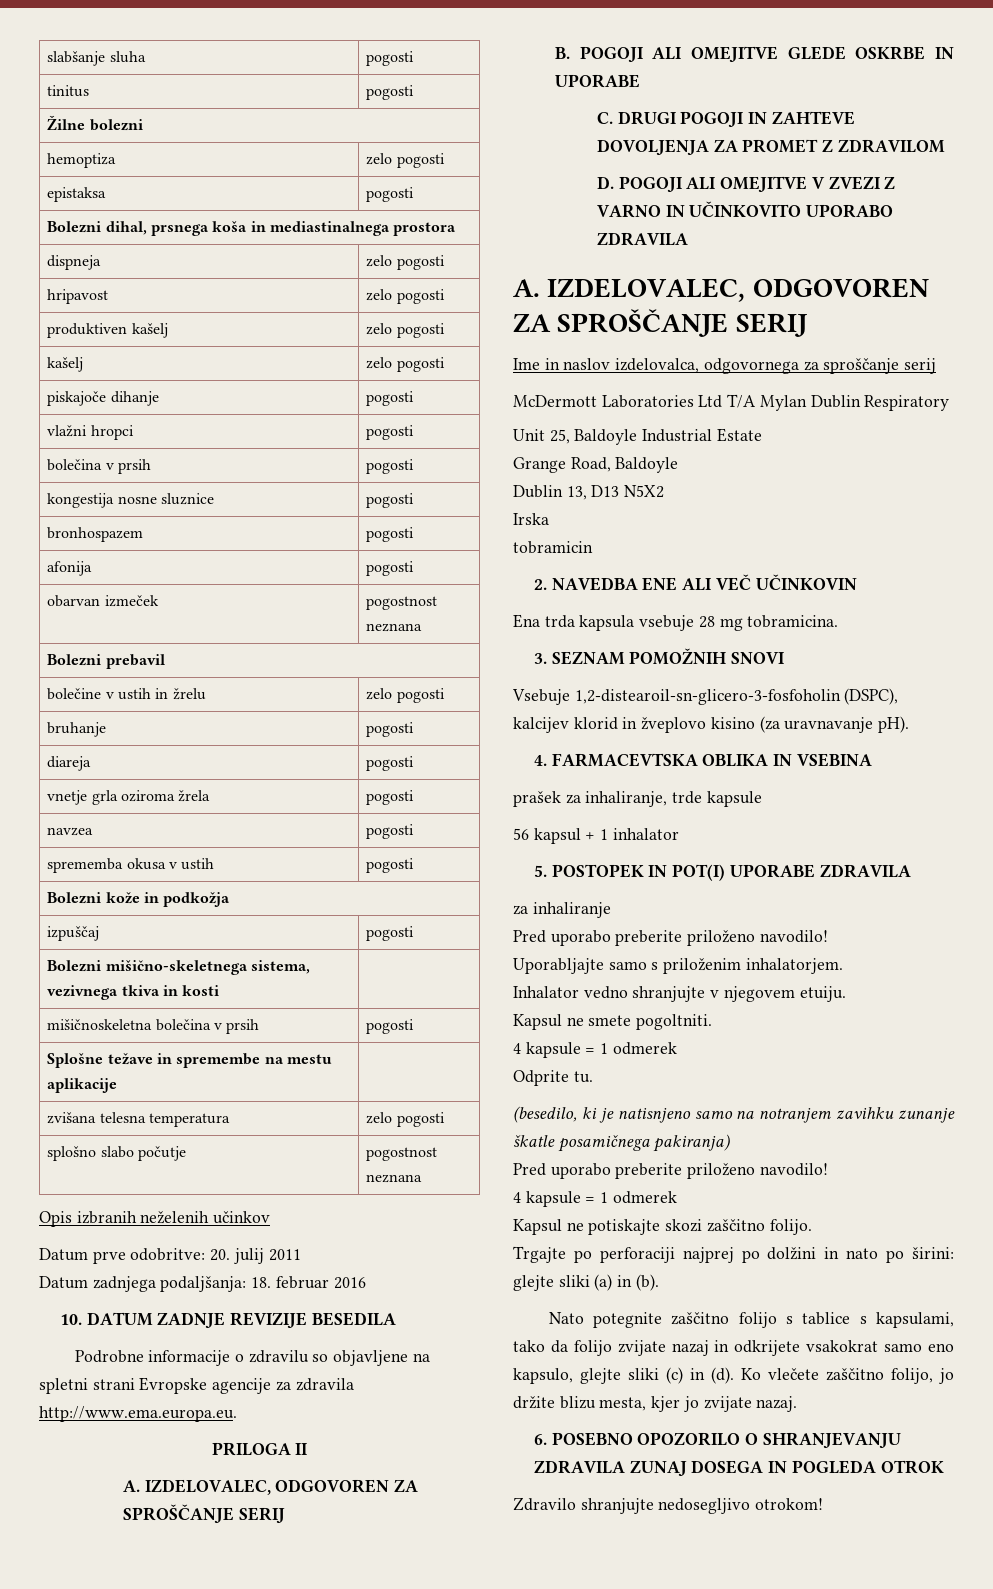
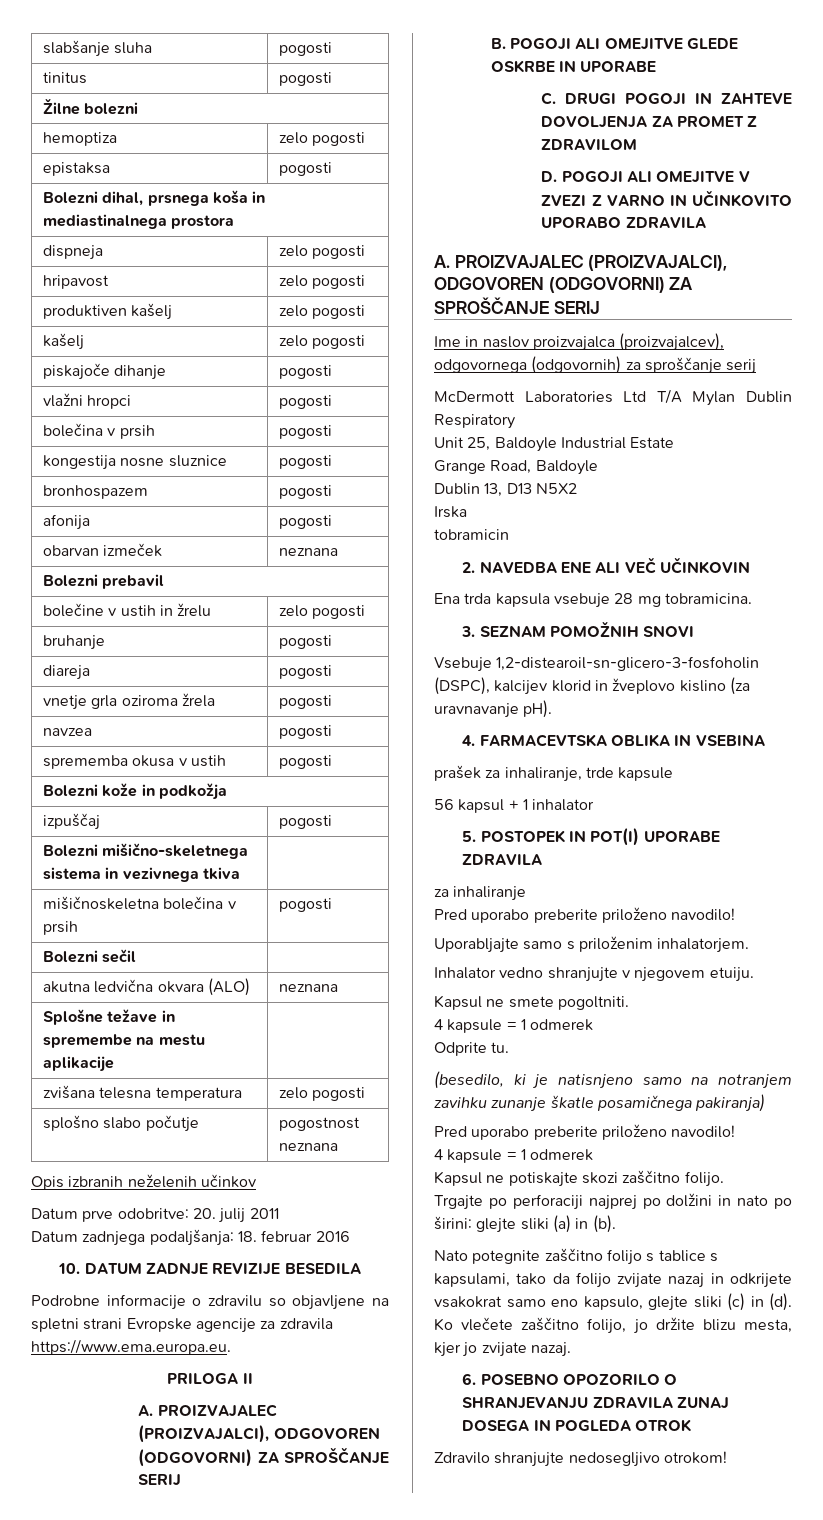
[366,596,438,610] pogostnost -> (163, 550) none
[251,960,311,974] sistema, -> [43,867,119,880] sistema in
[163,985,220,996] in kosti -> (241, 873) none
(415, 1026) none -> [43,949,137,963] [43,978,251,996] [279,984,339,992] // Bolezni sečil | // akutna ledvična okvara (ALO) | neznana
[39,1406,237,1422] http://www.ema.europa.eu. -> [31,1339,231,1355] https://www.ema.europa.eu.
[144,1479,390,1495] IZDELOVALEC, ODGOVOREN -> [157,1404,277,1417] [138,1425,380,1443] [138,1449,253,1467] PROIZVAJALEC (PROIZVAJALCI), ODGOVOREN (ODGOVORNI)
[547,278,929,302] IZDELOVALEC, ODGOVOREN -> [454,255,728,271] [434,277,665,293] PROIZVAJALEC (PROIZVAJALCI), ODGOVOREN (ODGOVORNI)
[615,358,799,374] izdelovalca, odgovornega -> [532,333,725,351] [434,356,622,374] proizvajalca (proizvajalcev), odgovornega (odgovornih)
[710,717,755,729] kisino -> [679,680,726,692] kislino

